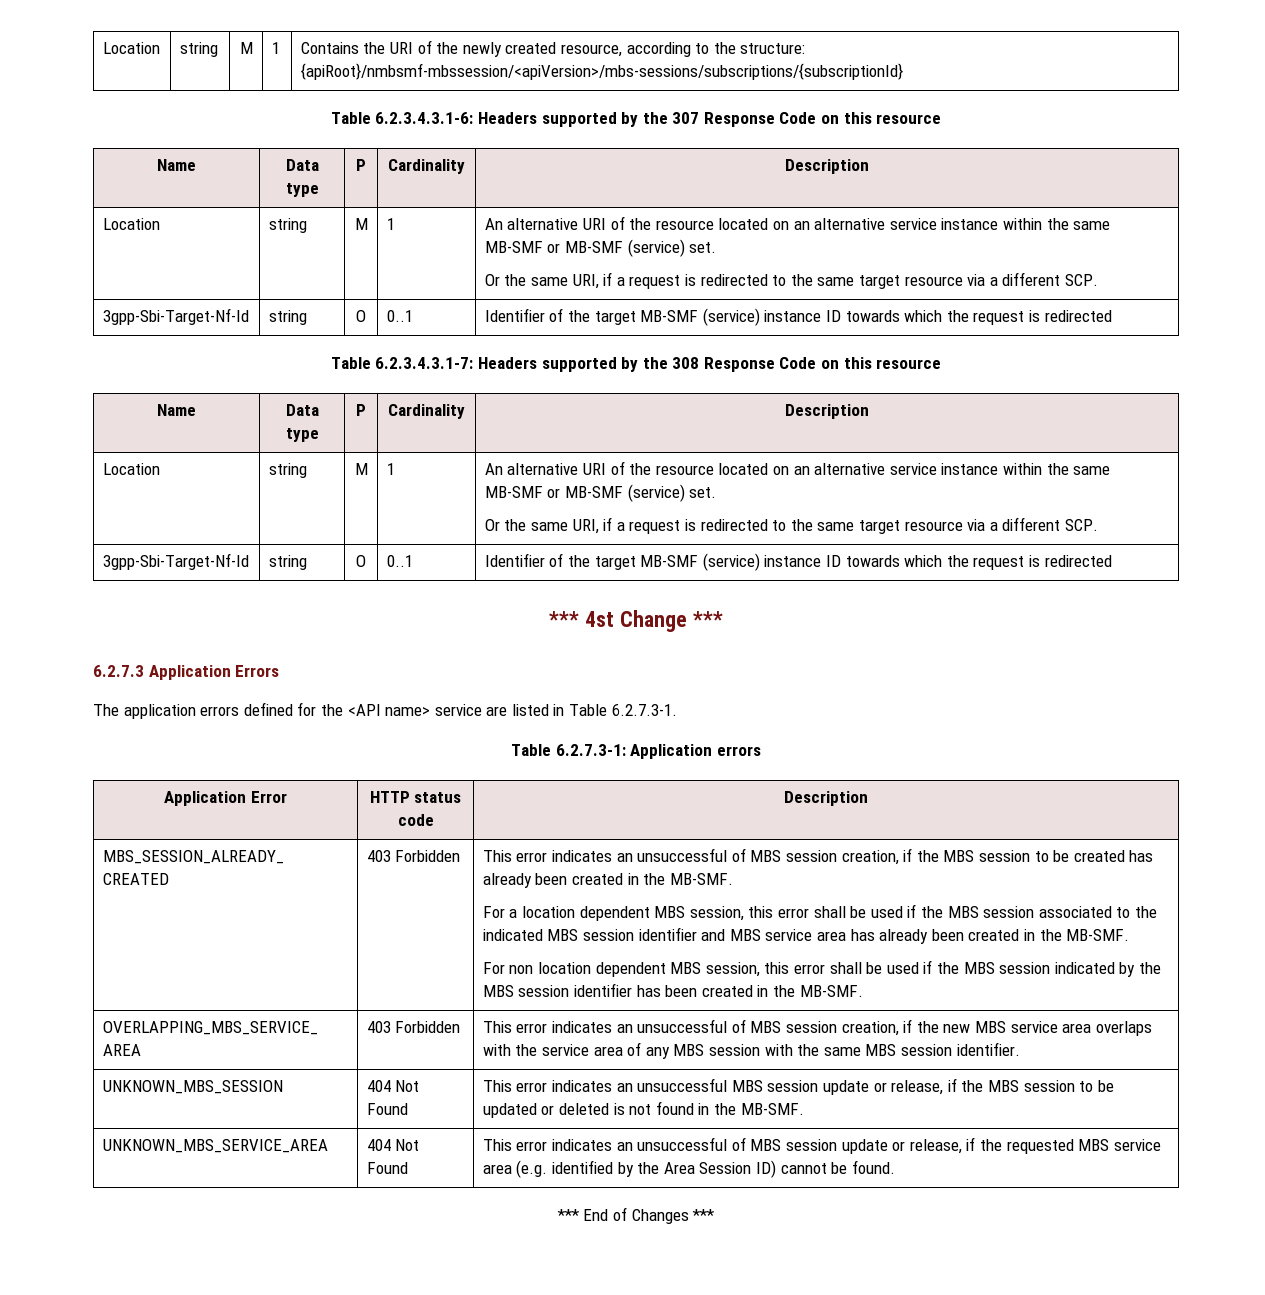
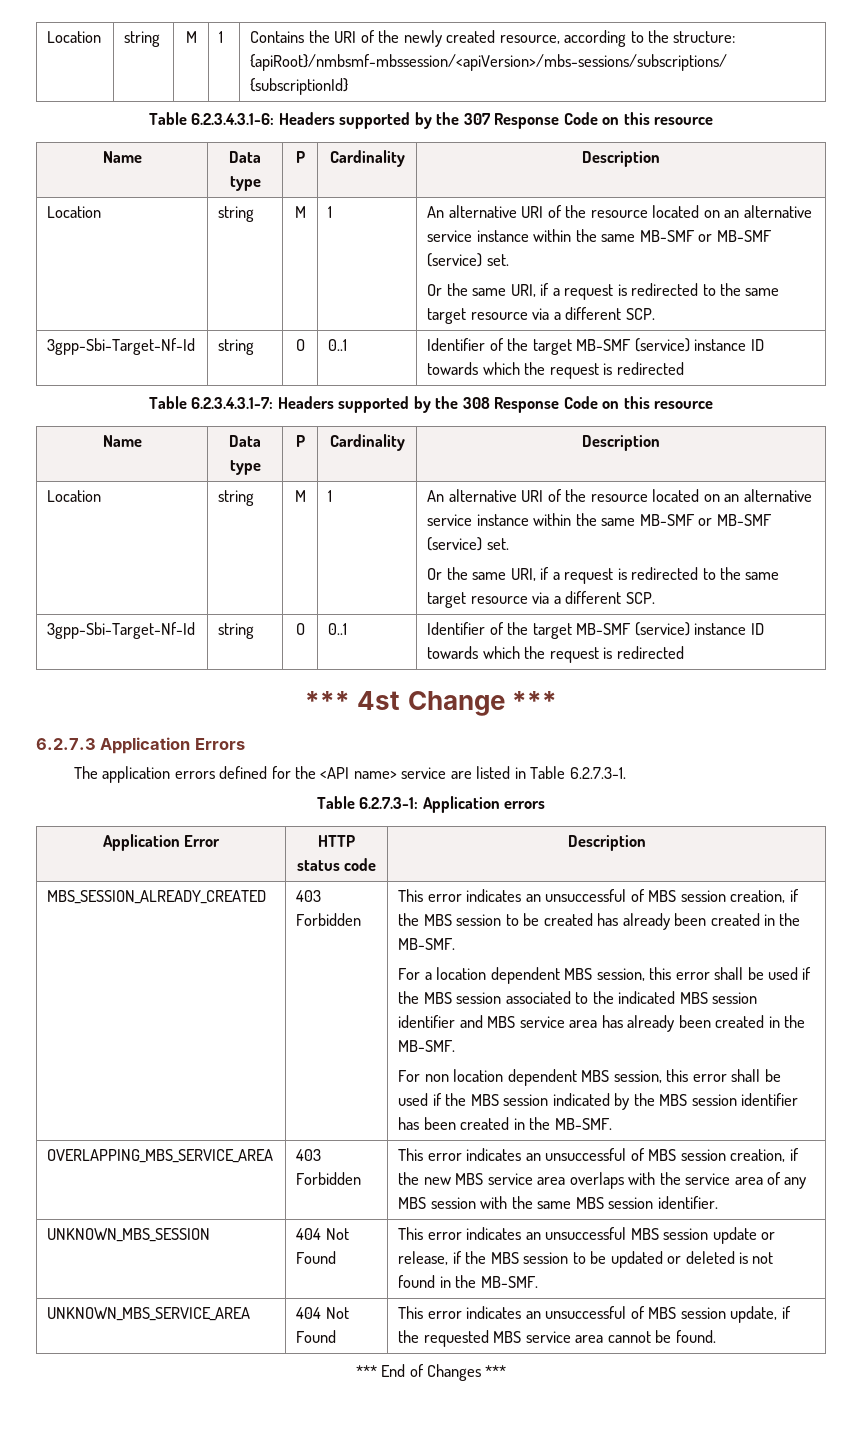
[841,1139,962,1154] update or release, -> [730,1306,778,1323] update,
[516,1160,776,1178] (e.g. identified by the Area Session ID) -> (604, 1339) none

